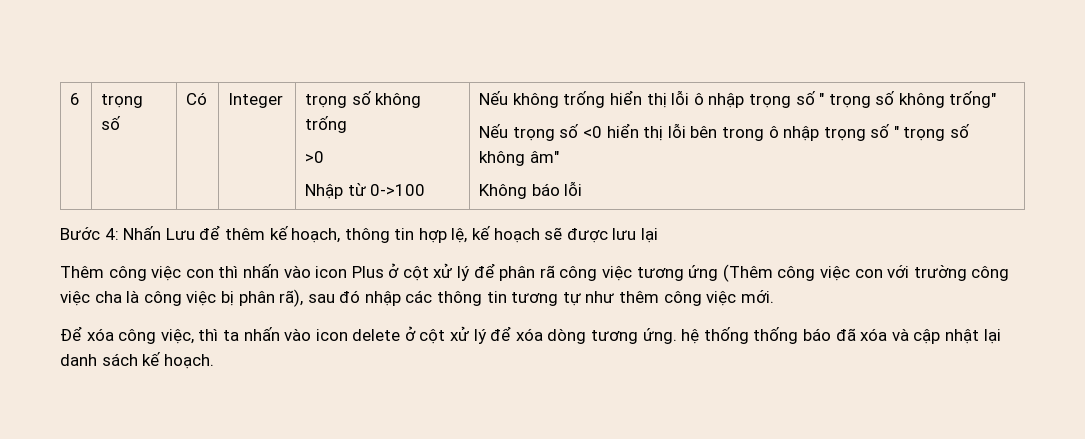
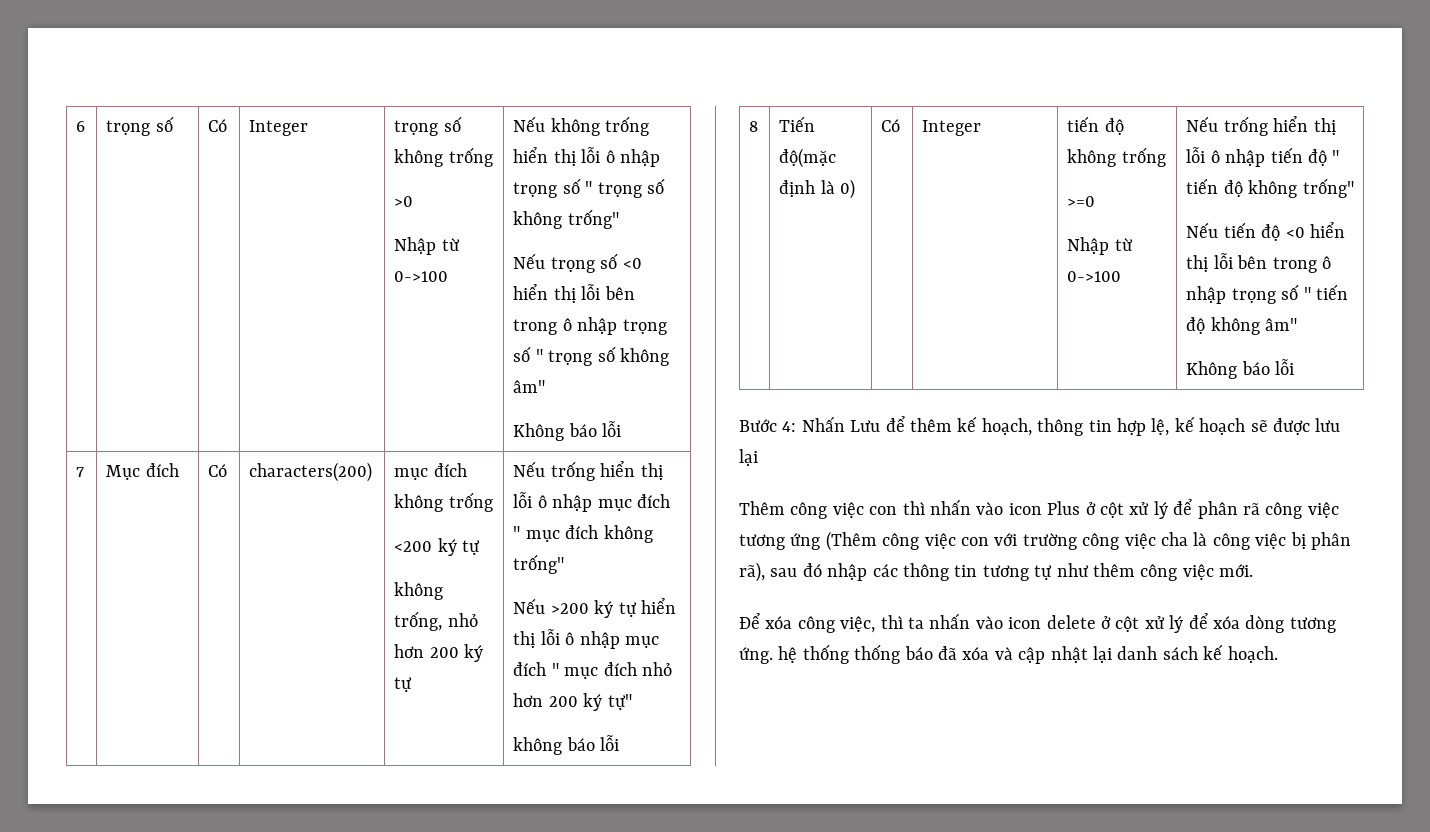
(583, 188) none -> [76,467,85,477] [106,463,179,480] [208,464,228,477] [249,462,373,482] [394,463,467,480] [394,492,493,512] [394,538,481,556] [394,582,444,600] [394,611,478,631] [394,644,484,662] [394,677,413,692] [513,461,663,481] [513,492,670,512] [513,525,653,543] [513,554,565,574] [513,598,676,618] [513,629,659,649] [513,662,672,679] [513,693,632,711] [513,735,620,755] [749,121,759,132] [779,116,816,132] [779,148,837,168] [779,179,856,199] [881,119,901,132] [922,120,982,136] [1067,116,1124,135] [1067,147,1166,167] [1067,196,1096,207] [1067,237,1133,255] [1067,271,1122,282] [1186,116,1336,136] [1186,147,1340,167] [1186,178,1354,198] [1186,222,1345,241] [1186,253,1331,273] [1186,284,1348,304] [1186,317,1298,335] [1186,359,1295,379] // 7 | Mục đích | Có | characters(200) | mục đích không trống // <200 ký tự // không trống, nhỏ hơn 200 ký tự | Nếu trống hiển thị lỗi ô nhập mục đích " mục đích không trống" // Nếu >200 ký tự hiển thị lỗi ô nhập mục đích " mục đích nhỏ hơn 200 ký tự" // không báo lỗi // 8 | Tiến độ(mặc định là 0) | Có | Integer | tiến độ không trống // >=0 // Nhập từ 0->100 | Nếu trống hiển thị lỗi ô nhập tiến độ " tiến độ không trống" // Nếu tiến độ <0 hiển thị lỗi bên trong ô nhập trọng số " tiến độ không âm" // Không báo lỗi

